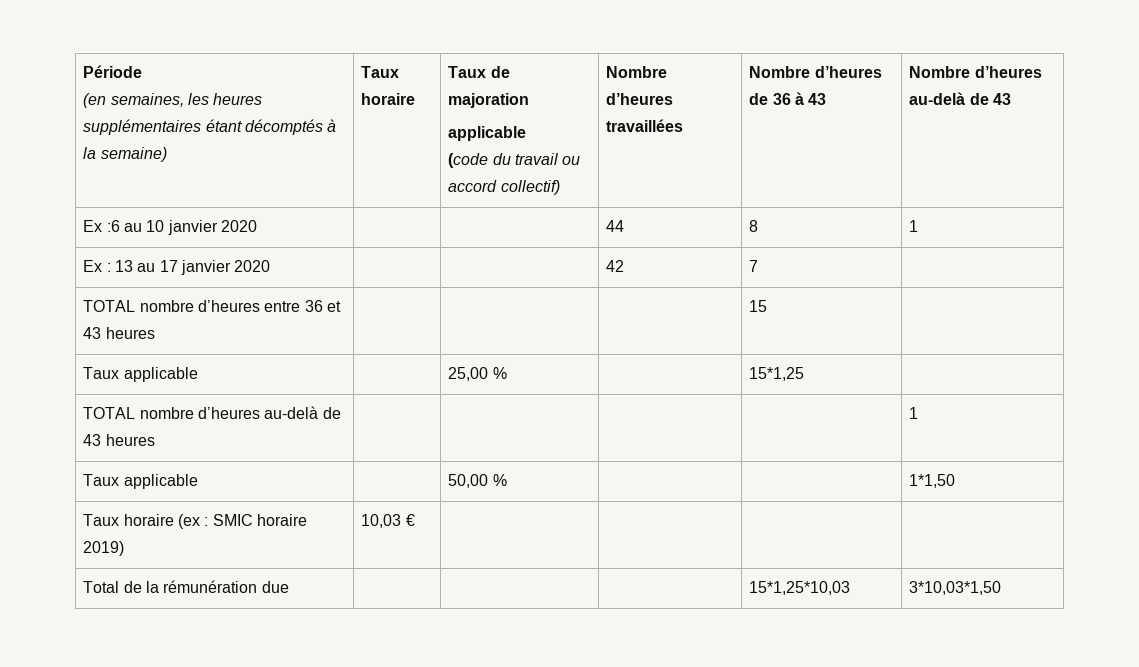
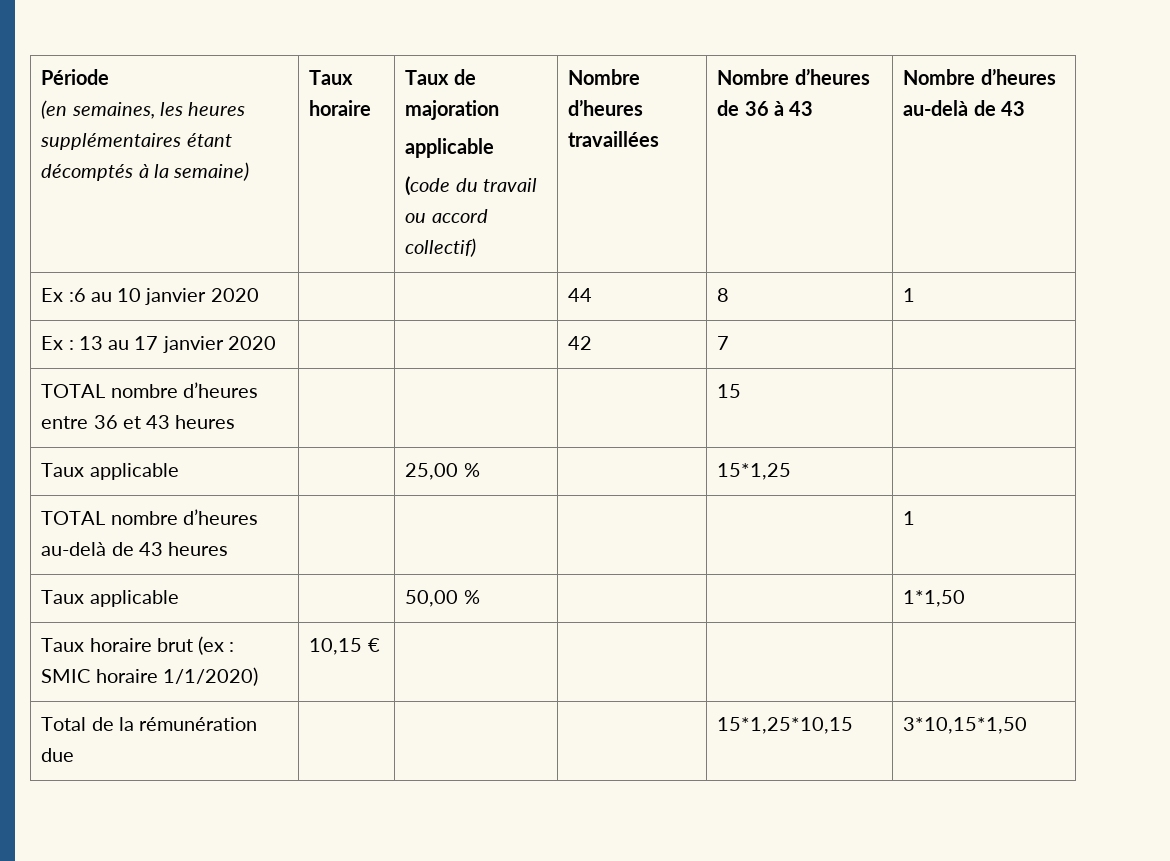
(174, 520) none -> [156,638,193,652] brut
[83,541,125,556] [361,514,402,528] 2019) | 10,03 -> [162,667,258,686] [309,638,363,655] 1/1/2020) | 10,15
[749,581,851,595] [909,581,1002,595] 15*1,25*10,03 | 3*10,03*1,50 -> [717,717,854,734] [903,717,1028,734] 15*1,25*10,15 | 3*10,15*1,50

